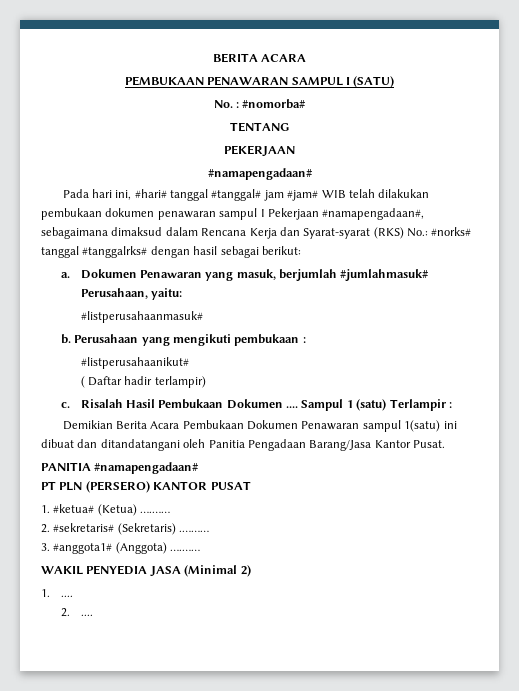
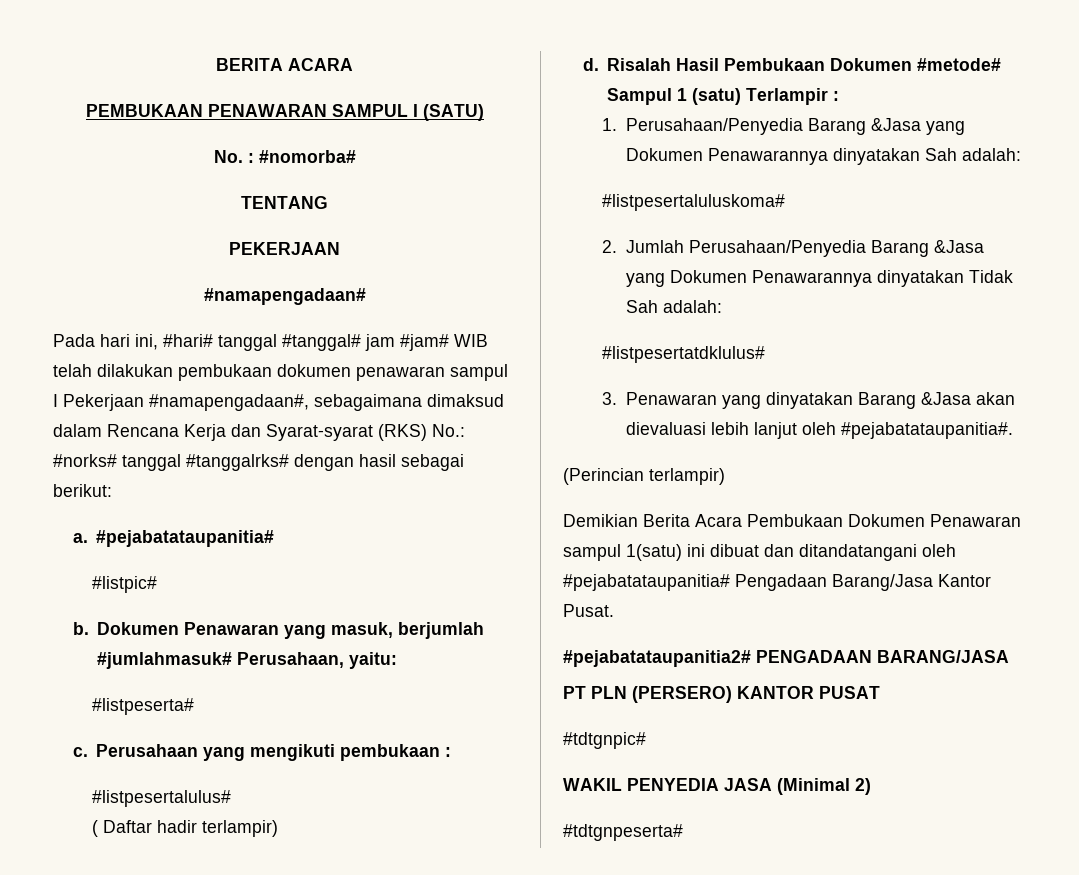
(70, 275) none -> [96,530,275,547] [92,576,158,593] [72,622,89,635] #pejabatataupanitia# // #listpic# // b.
[80,311,203,323] [60,334,71,344] #listperusahaanmasuk# // b. -> [92,698,195,715] [72,747,88,757] #listpeserta# // c.
[80,357,189,369] #listperusahaanikut# -> [92,790,232,807] #listpesertalulus#
[60,402,70,408] c. -> [582,58,599,71] d.
[286,406,299,408] .... -> [917,58,1002,71] #metode#
(452, 405) none -> [602,118,966,135] [626,148,1022,165] [602,194,786,211] [602,240,985,257] [626,270,1014,287] [626,300,723,313] [602,346,766,363] [602,392,1016,409] [626,422,1014,439] [563,468,725,485] // 1. Perusahaan/Penyedia Barang &Jasa yang Dokumen Penawarannya dinyatakan Sah adalah: // #listpesertaluluskoma# // 2. Jumlah Perusahaan/Penyedia Barang &Jasa yang Dokumen Penawarannya dinyatakan Tidak Sah adalah: // #listpesertatdklulus# // 3. Penawaran yang dinyatakan Barang &Jasa akan dievaluasi lebih lanjut oleh #pejabatataupanitia#. // (Perincian terlampir)
[208,440,245,448] Panitia -> [563,574,730,591] #pejabatataupanitia#
[41,462,200,474] PANITIA #namapengadaan# -> [563,650,1009,667] #pejabatataupanitia2# PENGADAAN BARANG/JASA
[41,504,171,516] [41,523,210,535] [41,542,201,554] 1. #ketua# (Ketua) ….…… // 2. #sekretaris# (Sekretaris) .……… // 3. #anggota1# (Anggota) ….…… -> [563,732,646,749] #tdtgnpic#
[41,589,73,597] [60,608,93,617] 1. .... // 2. .... -> [563,824,683,841] #tdtgnpeserta#

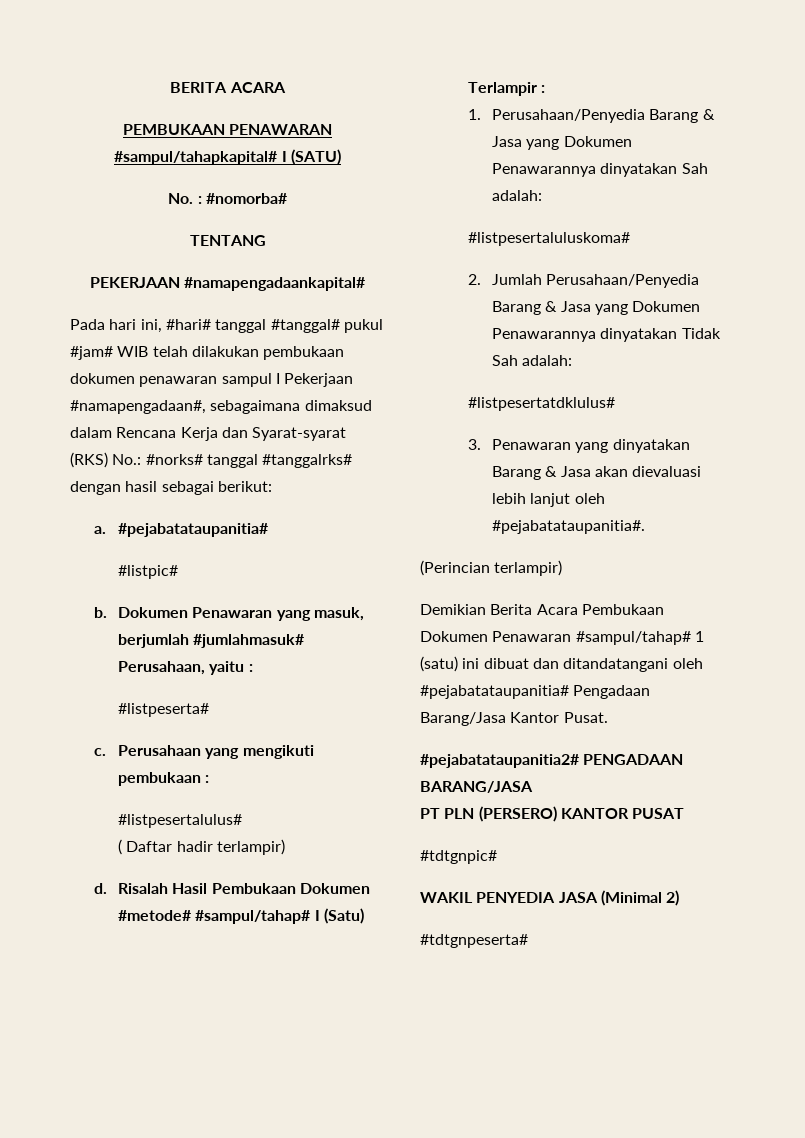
[331,104,408,117] SAMPUL -> [114,151,279,165] #sampul/tahapkapital#
[203,288,366,305] // #namapengadaan# -> [184,277,367,291] #namapengadaankapital#
[365,334,395,351] jam -> [343,319,383,333] pukul
[349,652,398,669] yaitu: -> [209,661,253,675] yaitu :
[607,88,742,105] Sampul 1 (satu) -> [195,908,365,924] #sampul/tahap# I (Satu)
[871,118,922,131] &Jasa -> [702,109,715,120] [492,136,523,147] & Jasa
[934,240,985,253] &Jasa -> [545,301,591,312] & Jasa
[921,392,972,405] &Jasa -> [545,466,591,477] & Jasa
[563,544,682,561] sampul 1(satu) -> [575,631,704,645] [420,656,458,672] #sampul/tahap# 1 (satu)

